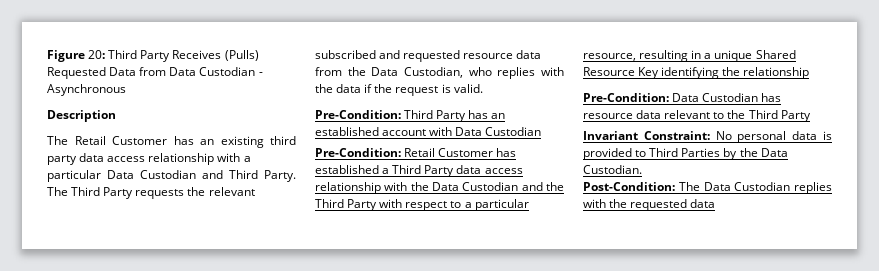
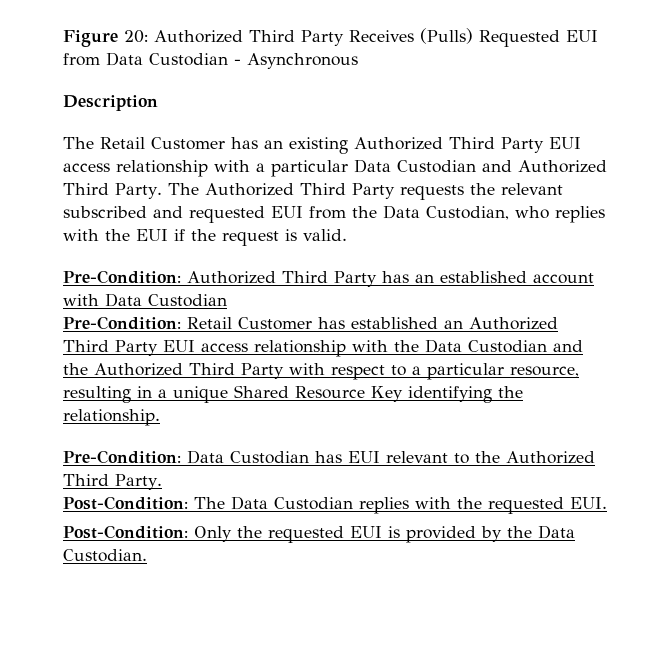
(106, 54) none -> [154,30,243,43] Authorized
[109,67,137,76] Data -> [566,30,598,42] EUI
[270,136,296,145] [47,153,105,165] third party data -> [354,137,581,153] Authorized Third Party EUI
(223, 174) none -> [518,160,607,173] Authorized
(68, 191) none -> [204,183,294,196] Authorized
[463,50,542,59] resource data -> [271,206,303,218] EUI
[336,84,362,93] data -> [136,229,168,241] EUI
(401, 114) none -> [187,271,276,284] Authorized
[382,165,482,177] a Third Party data -> [444,317,558,330] [63,340,195,356] an Authorized Third Party EUI
(564, 186) none -> [94,363,183,376] Authorized
[743,67,810,79] relationship -> [63,409,160,426] relationship.
[583,110,662,119] resource data -> [348,451,380,463] EUI
[748,110,811,122] [583,131,832,143] [583,148,788,160] [583,165,642,174] Third Party // Invariant Constraint: No personal data is provided to Third Parties by the Data Custodian. -> [506,451,595,464] [63,474,162,490] Authorized Third Party.
[690,199,716,208] data -> [570,497,607,509] [63,525,575,543] [63,549,147,562] EUI. // Post-Condition: Only the requested EUI is provided by the Data Custodian.

